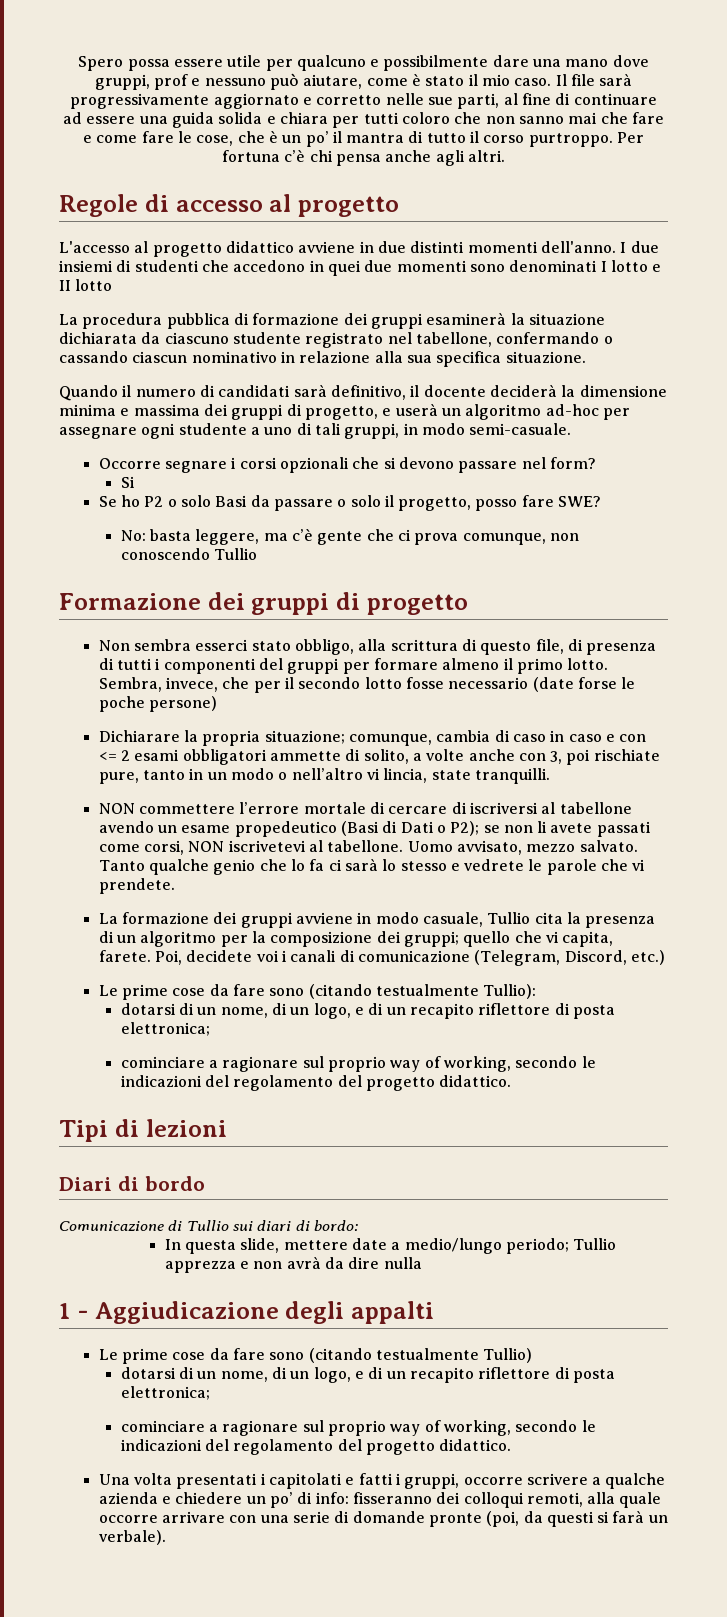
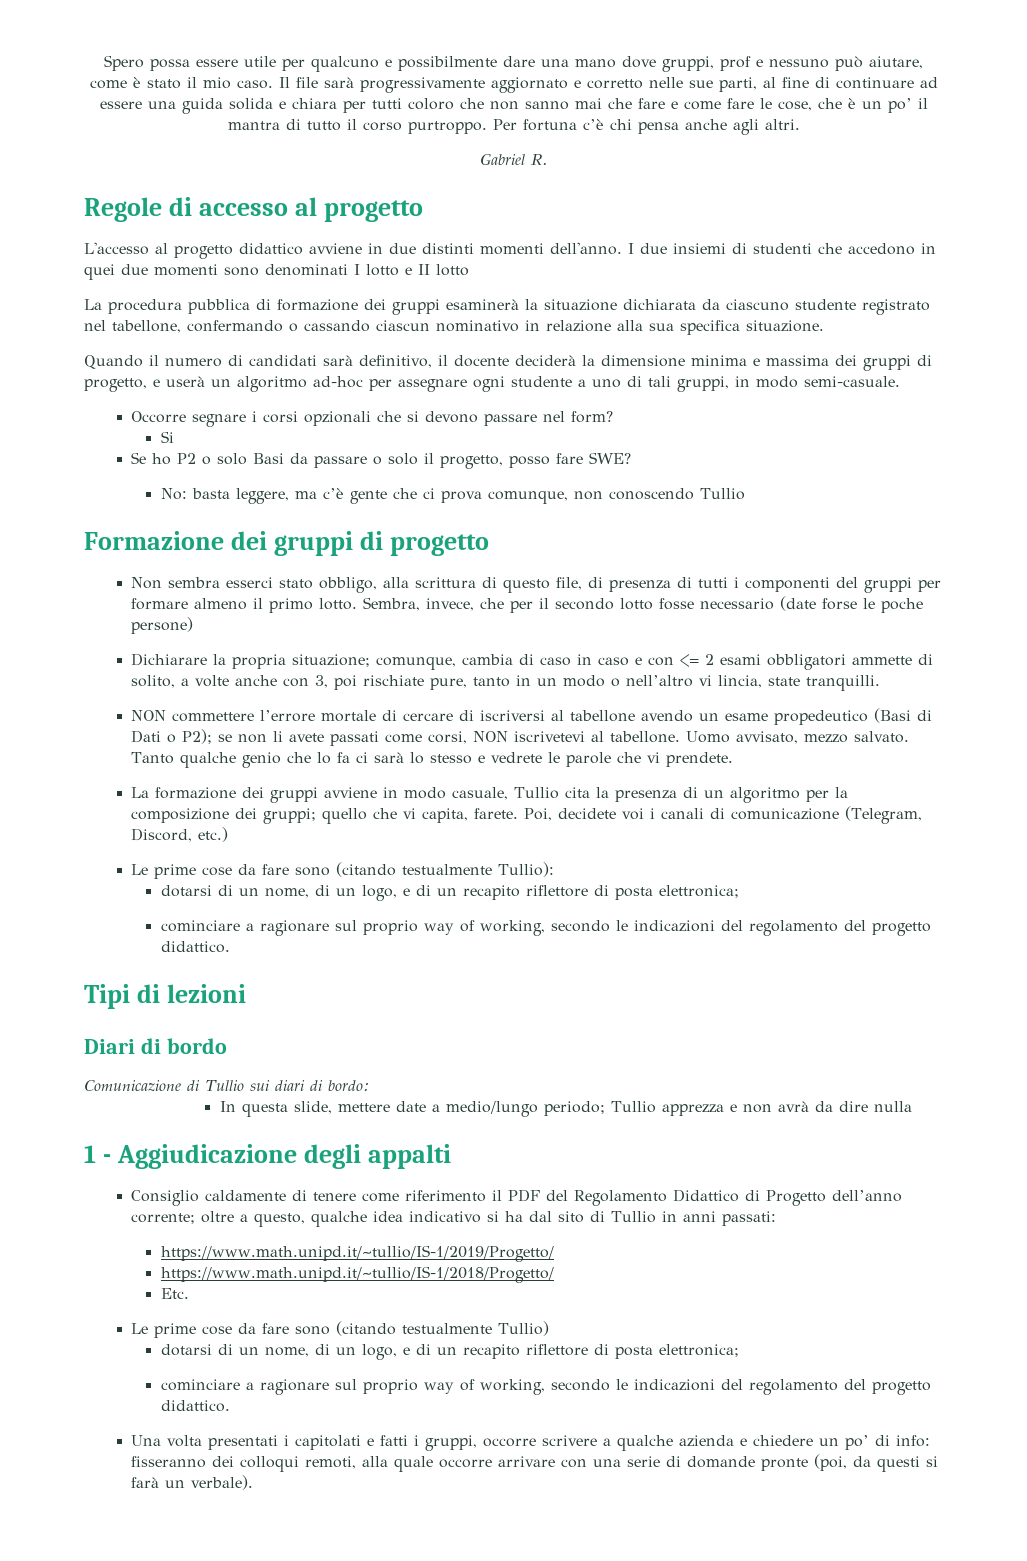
(505, 156) none -> [480,153,547,166] // Gabriel R.
(434, 1312) none -> [131,1189,903,1206] [131,1211,777,1227] [160,1245,554,1262] [160,1266,554,1283] [160,1288,189,1299] // Consiglio caldamente di tenere come riferimento il PDF del Regolamento Didattico di Progetto dell’anno corrente; oltre a questo, qualche idea indicativo si ha dal sito di Tullio in anni passati: // https://www.math.unipd.it/~tullio/IS-1/2019/Progetto/ // https://www.math.unipd.it/~tullio/IS-1/2018/Progetto/ // Etc.

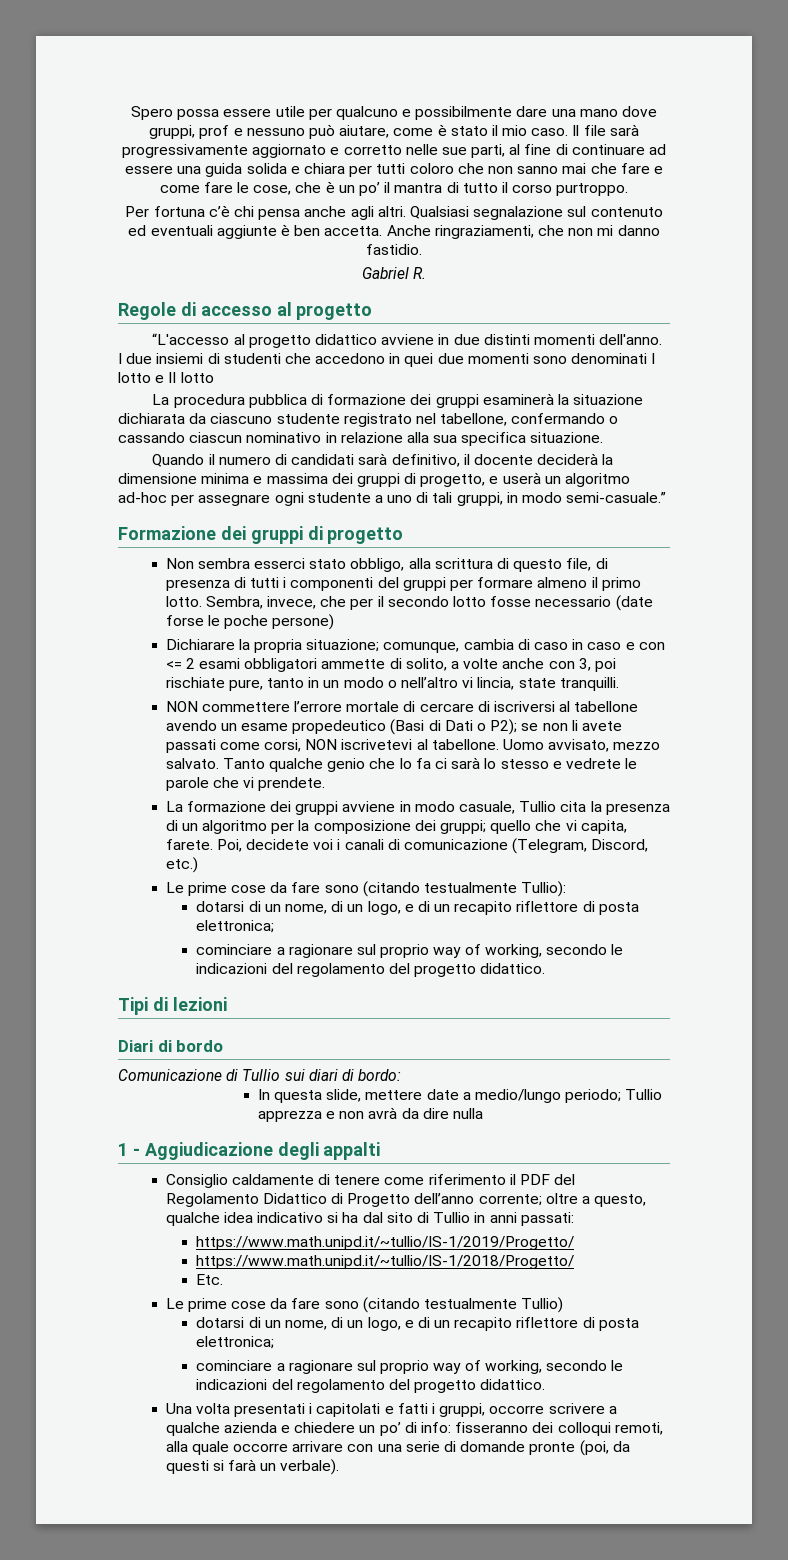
(487, 127) none -> (629, 189) //
(800, 124) none -> [409,206,663,220] [128,224,660,239] [366,244,422,255] Qualsiasi segnalazione sul contenuto ed eventuali aggiunte è ben accetta. Anche ringraziamenti, che non mi danno fastidio.
[84,242,149,255] L'accesso -> [152,333,230,345] “L'accesso
[804,376,900,387] [131,411,614,427] [160,431,174,443] [131,452,632,469] [160,488,745,504] semi-casuale. // Occorre segnare i corsi opzionali che si devono passare nel form? // Si // Se ho P2 o solo Basi da passare o solo il progetto, posso fare SWE? // No: basta leggere, ma c’è gente che ci prova comunque, non conoscendo Tullio -> [566,492,667,503] semi-casuale.”

